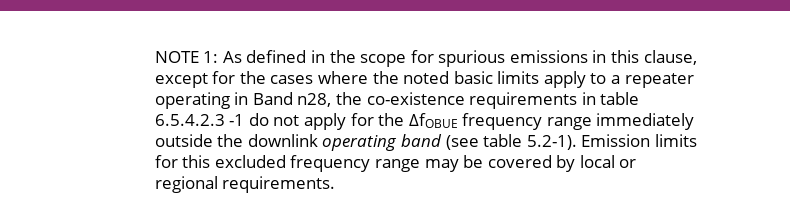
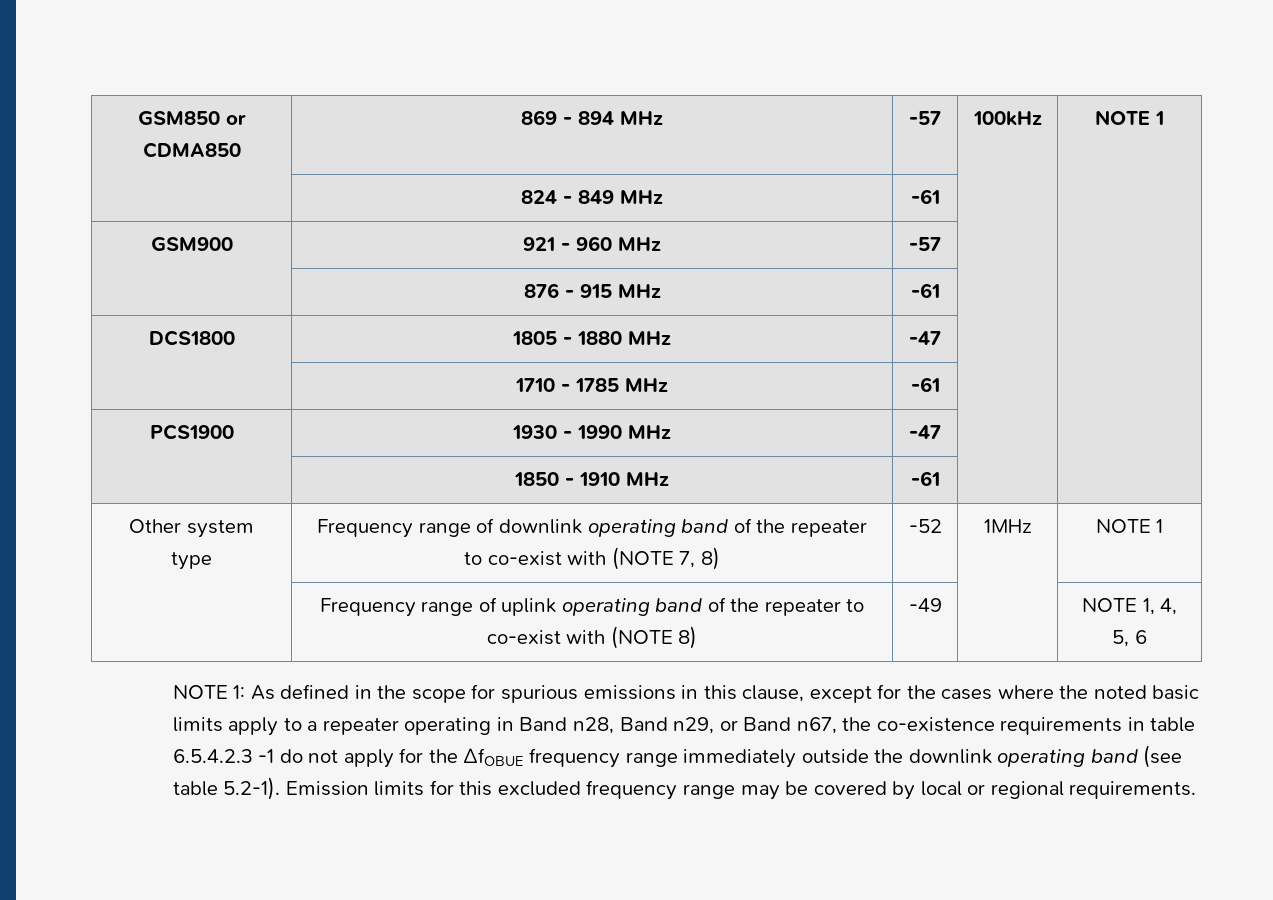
(154, 57) none -> [137,111,246,125] [142,142,241,158] [521,110,663,125] [909,111,941,125] [972,111,1042,126] [1095,110,1164,125] [521,190,663,204] [910,189,940,204] [150,237,233,251] [523,236,661,251] [909,237,941,251] [523,283,661,298] [910,283,940,298] [148,330,235,346] [512,331,671,345] [909,331,941,345] [515,378,668,392] [910,377,940,392] [149,424,234,440] [512,425,671,439] [909,425,941,439] [514,472,669,486] [910,471,940,486] [129,519,254,538] [171,552,212,570] [317,518,867,538] [464,547,720,570] [908,519,942,533] [983,519,1032,533] [1095,519,1164,533] [319,597,865,617] [486,626,698,649] [908,598,942,612] [1081,598,1178,615] [1112,630,1147,647] GSM850 or CDMA850 | 869 - 894 MHz | -57 | 100kHz | NOTE 1 // | 824 - 849 MHz | -61 | | // GSM900 | 921 - 960 MHz | -57 | | // | 876 - 915 MHz | -61 | | // DCS1800 | 1805 - 1880 MHz | -47 | | // | 1710 - 1785 MHz | -61 | | // PCS1900 | 1930 - 1990 MHz | -47 | | // | 1850 - 1910 MHz | -61 | | // Other system type | Frequency range of downlink operating band of the repeater to co-exist with (NOTE 7, 8) | -52 | 1MHz | NOTE 1 // | Frequency range of uplink operating band of the repeater to co-exist with (NOTE 8) | -49 | | NOTE 1, 4, 5, 6 //
(332, 100) none -> [619,717,837,734] Band n29, or Band n67,

